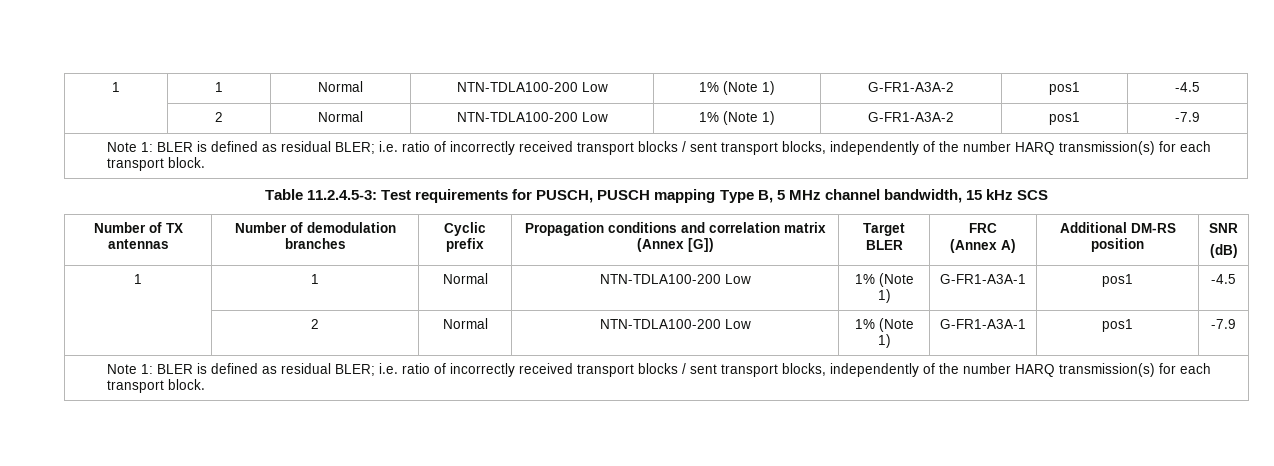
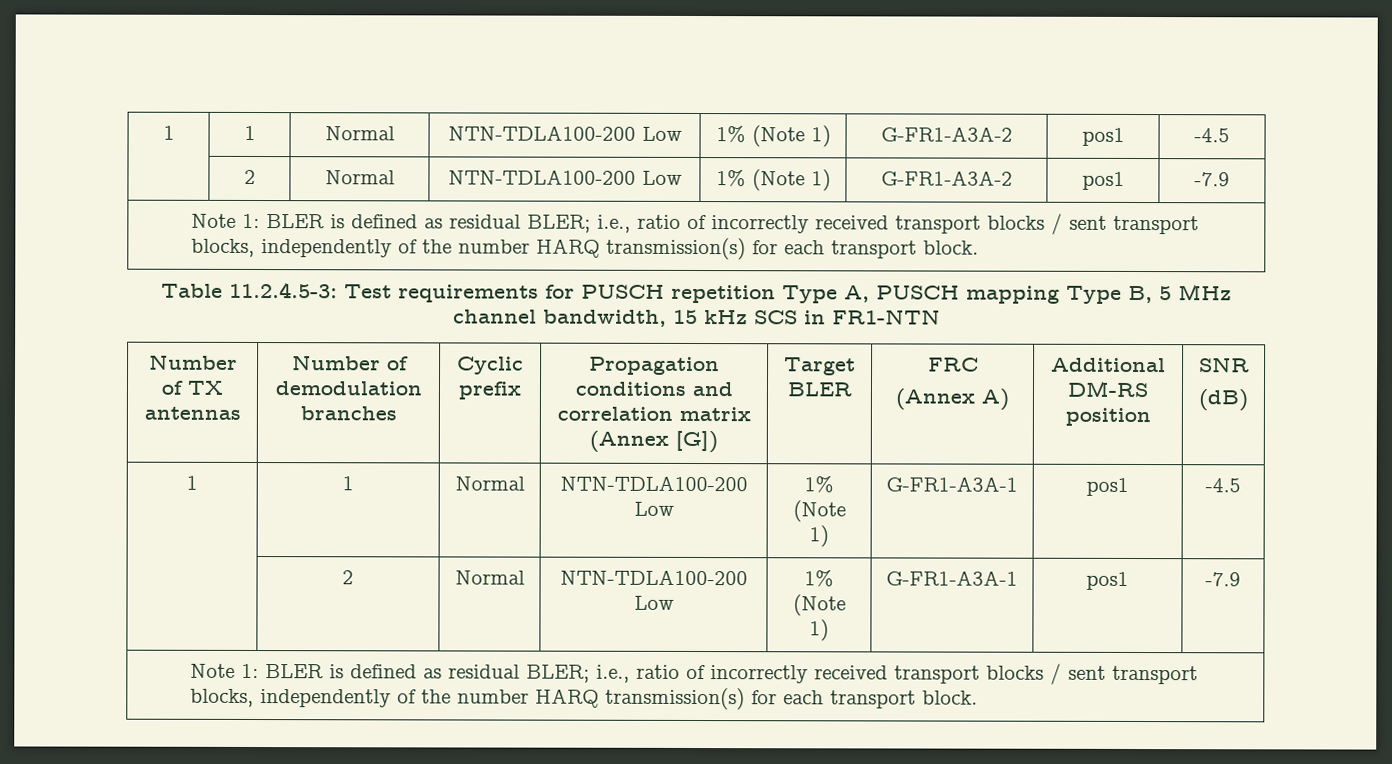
[379,141,399,152] i.e. -> [597,214,632,233] i.e.,
[536,190,594,203] PUSCH, -> [581,284,870,304] PUSCH repetition Type A,
(1048, 195) none -> [803,309,941,325] in FR1-NTN
[379,363,399,374] i.e. -> [596,664,631,683] i.e.,

